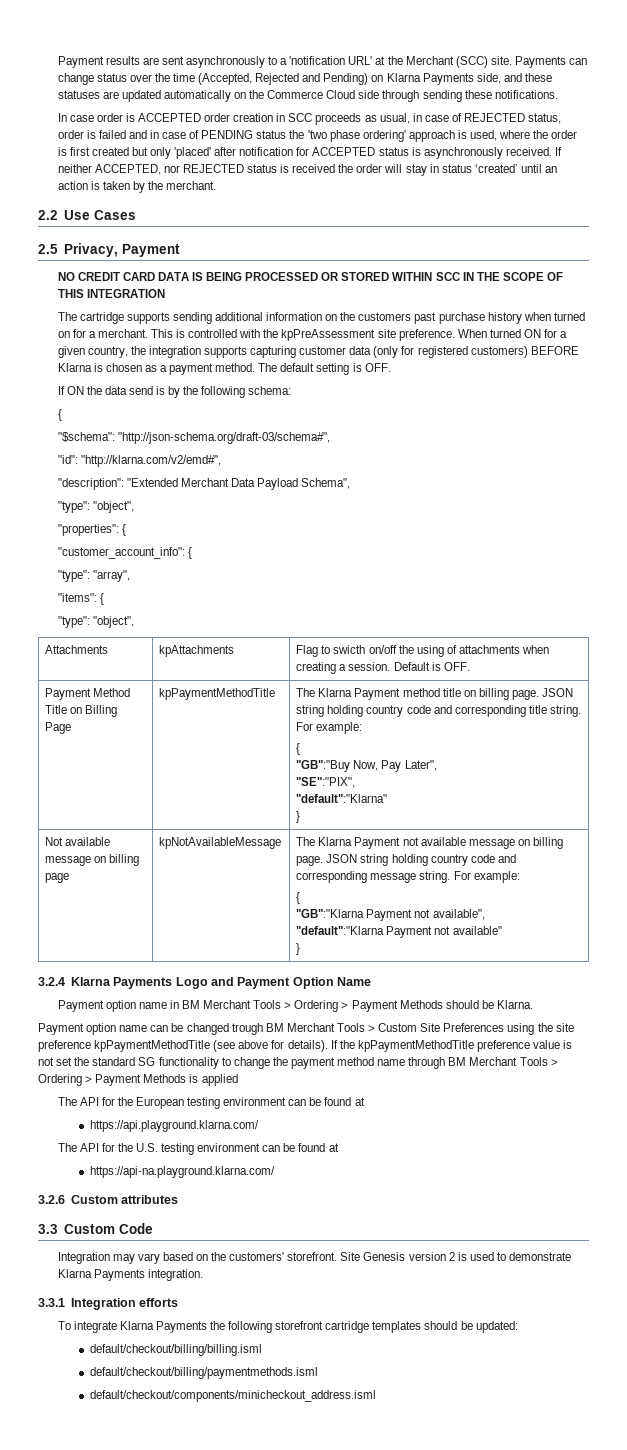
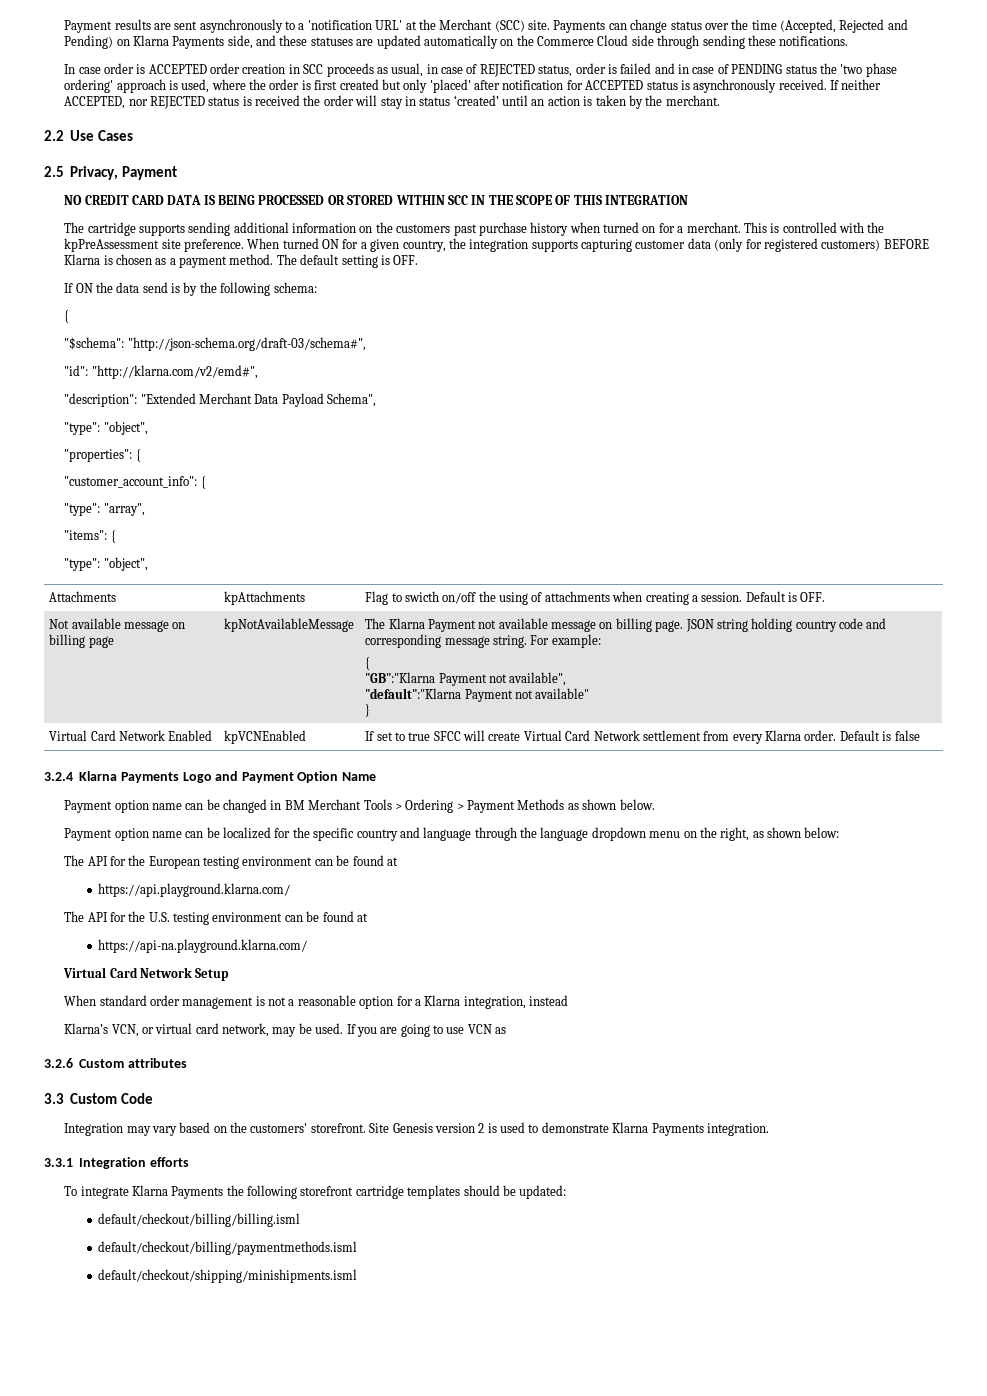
[45,688,131,700] [45,705,118,717] [45,722,72,734] [159,688,276,700] [296,688,574,700] [296,705,581,717] [296,722,363,734] [296,743,301,755] [296,760,437,772] [296,777,356,788] [296,794,388,803] [296,811,301,823] // Payment Method Title on Billing Page | kpPaymentMethodTitle | The Klarna Payment method title on billing page. JSON string holding country code and corresponding title string. For example: // { // "GB":"Buy Now, Pay Later", // "SE":"PIX", // "default":"Klarna" // } -> (826, 597) none
(301, 949) none -> [49,730,213,741] [224,730,307,744] [365,730,920,744] // Virtual Card Network Enabled | kpVCNEnabled | If set to true SFCC will create Virtual Card Network settlement from every Klarna order. Default is false
(167, 1005) none -> [185,799,268,813] can be changed
[445,1000,533,1009] [38,1023,574,1035] [38,1040,573,1052] [38,1057,558,1069] [38,1074,238,1086] should be Klarna. // Payment option name can be changed trough BM Merchant Tools > Custom Site Preferences using the site preference kpPaymentMethodTitle (see above for details). If the kpPaymentMethodTitle preference value is not set the standard SG functionality to change the payment method name through BM Merchant Tools > Ordering > Payment Methods is applied -> [567,799,655,810] [64,827,840,841] as shown below. // Payment option name can be localized for the specific country and language through the language dropdown menu on the right, as shown below:
(275, 1172) none -> [63,967,230,981] [64,995,569,1009] [64,1023,507,1037] // Virtual Card Network Setup // When standard order management is not a reasonable option for a Klarna integration, instead // Klarna’s VCN, or virtual card network, may be used. If you are going to use VCN as
[89,1390,376,1402] default/checkout/components/minicheckout_address.isml -> [98,1269,358,1283] default/checkout/shipping/minishipments.isml

